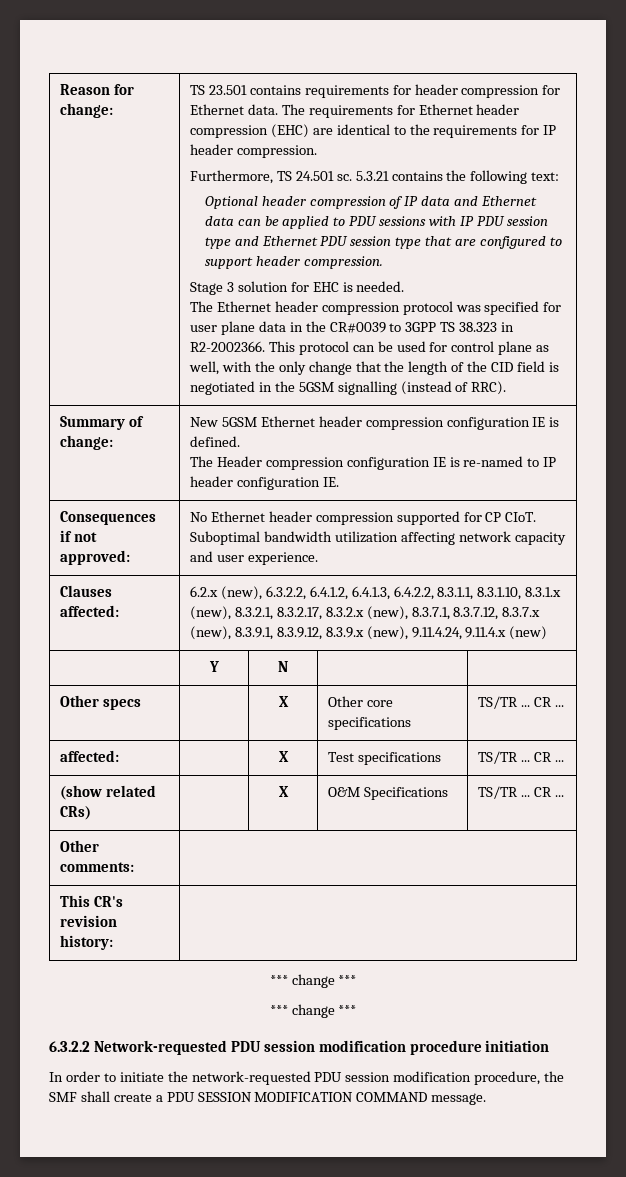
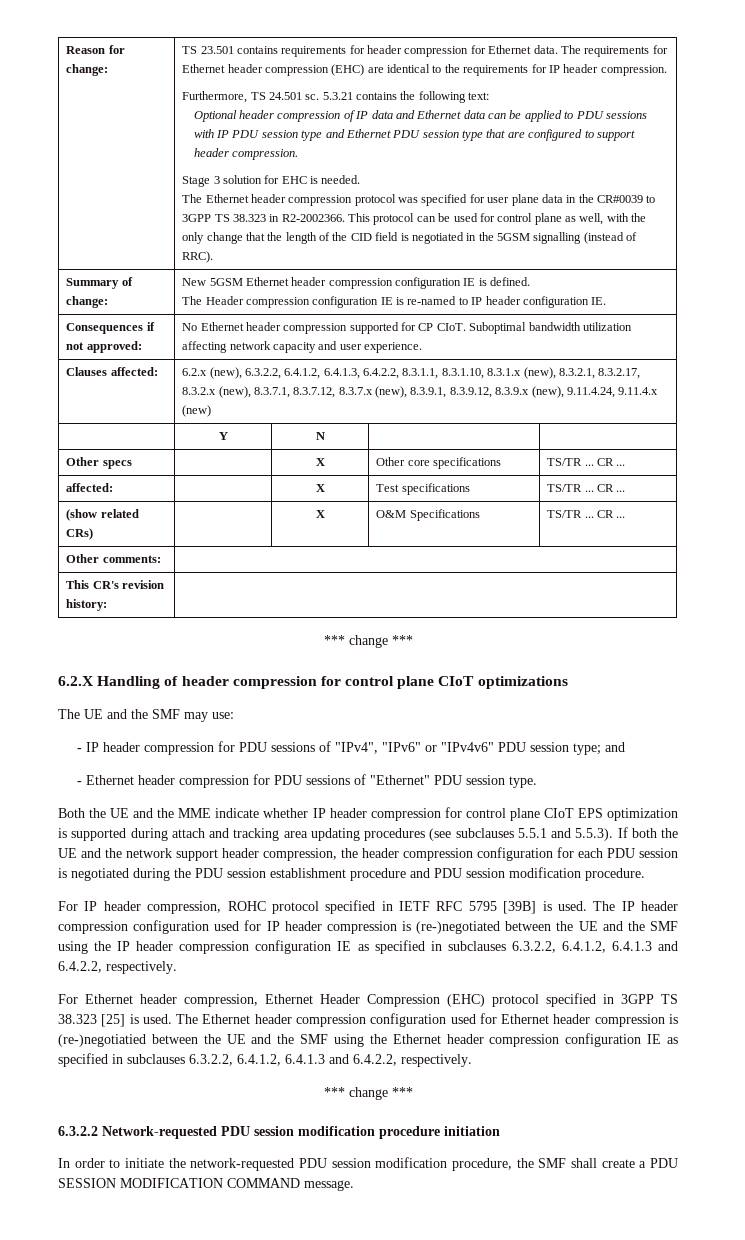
(357, 980) none -> [58,676,568,689] [58,709,234,722] [77,741,626,755] [77,774,538,788] [58,807,678,821] [58,827,678,841] [58,847,678,861] [58,867,645,881] [58,900,678,914] [58,920,678,934] [58,940,678,954] [58,961,177,974] [58,993,678,1007] [58,1013,678,1027] [58,1033,678,1047] [58,1053,472,1067] // 6.2.X Handling of header compression for control plane CIoT optimizations // The UE and the SMF may use: // - IP header compression for PDU sessions of "IPv4", "IPv6" or "IPv4v6" PDU session type; and // - Ethernet header compression for PDU sessions of "Ethernet" PDU session type. // Both the UE and the MME indicate whether IP header compression for control plane CIoT EPS optimization is supported during attach and tracking area updating procedures (see subclauses 5.5.1 and 5.5.3). If both the UE and the network support header compression, the header compression configuration for each PDU session is negotiated during the PDU session establishment procedure and PDU session modification procedure. // For IP header compression, ROHC protocol specified in IETF RFC 5795 [39B] is used. The IP header compression configuration used for IP header compression is (re-)negotiated between the UE and the SMF using the IP header compression configuration IE as specified in subclauses 6.3.2.2, 6.4.1.2, 6.4.1.3 and 6.4.2.2, respectively. // For Ethernet header compression, Ethernet Header Compression (EHC) protocol specified in 3GPP TS 38.323 [25] is used. The Ethernet header compression configuration used for Ethernet header compression is (re-)negotiatied between the UE and the SMF using the Ethernet header compression configuration IE as specified in subclauses 6.3.2.2, 6.4.1.2, 6.4.1.3 and 6.4.2.2, respectively.

